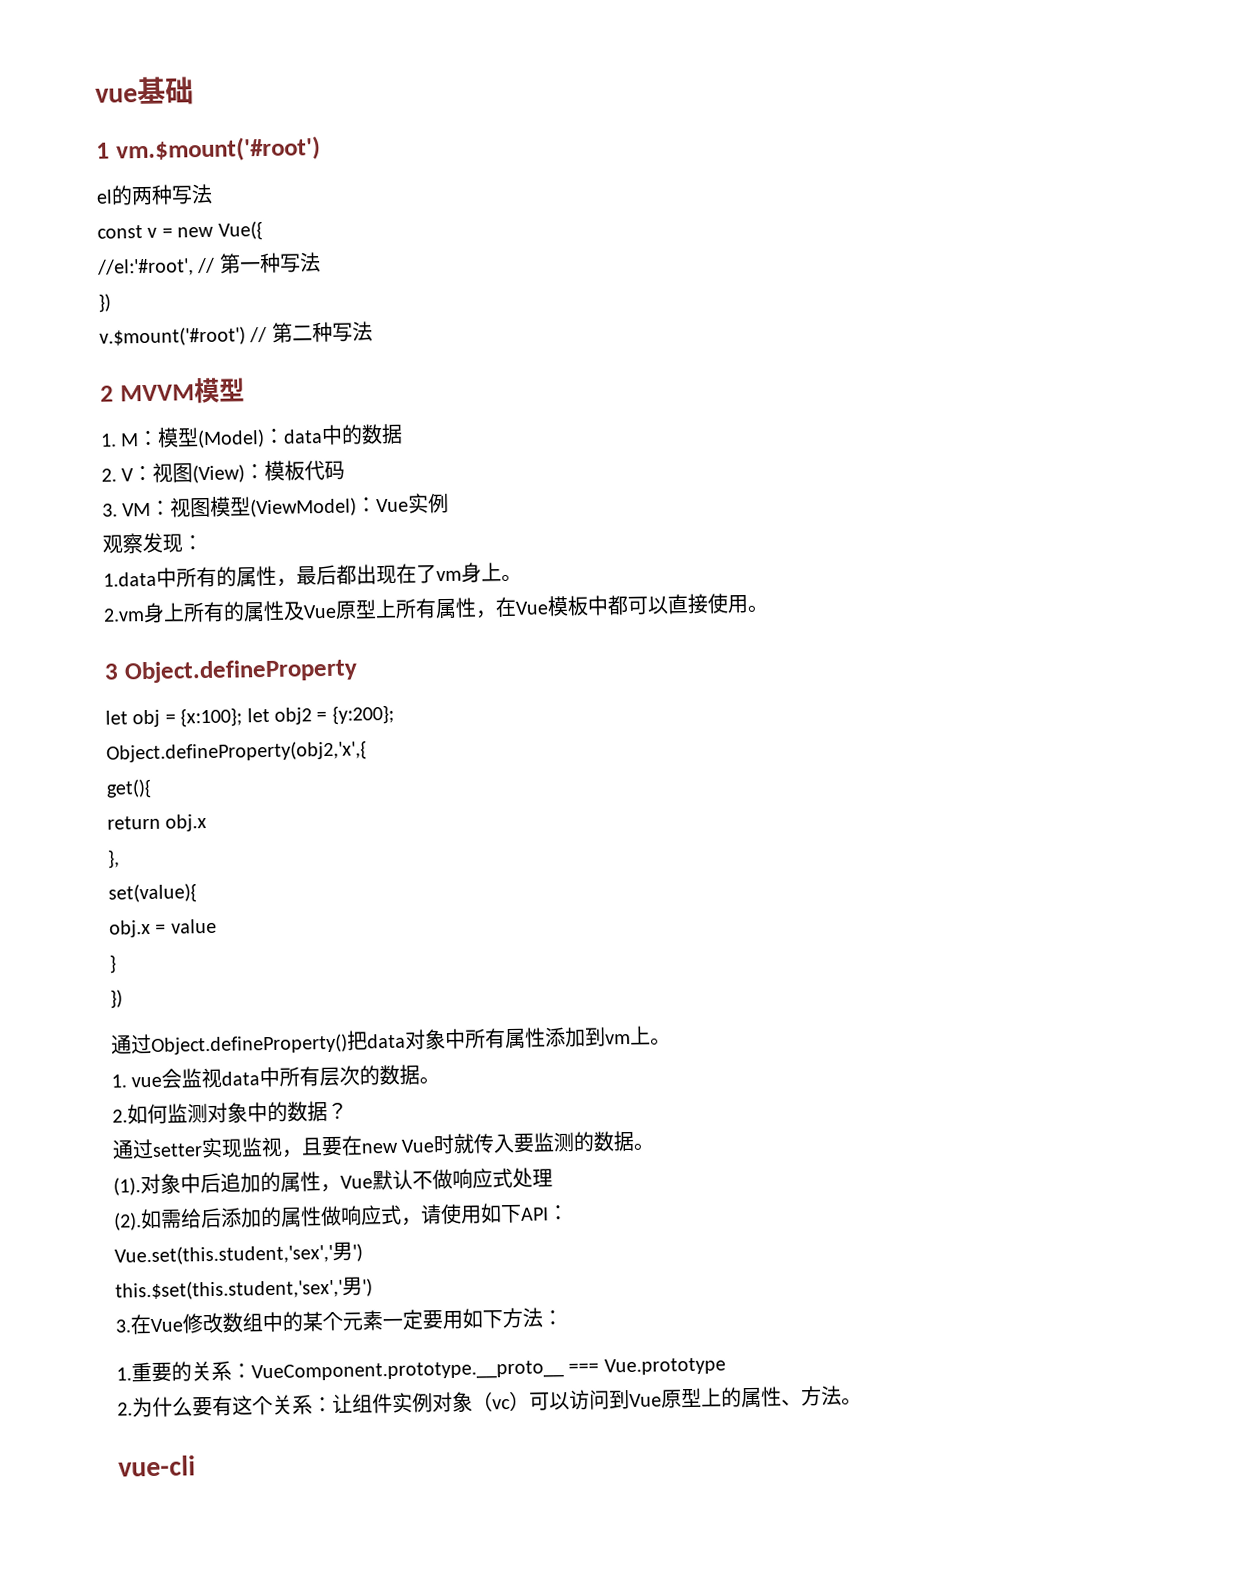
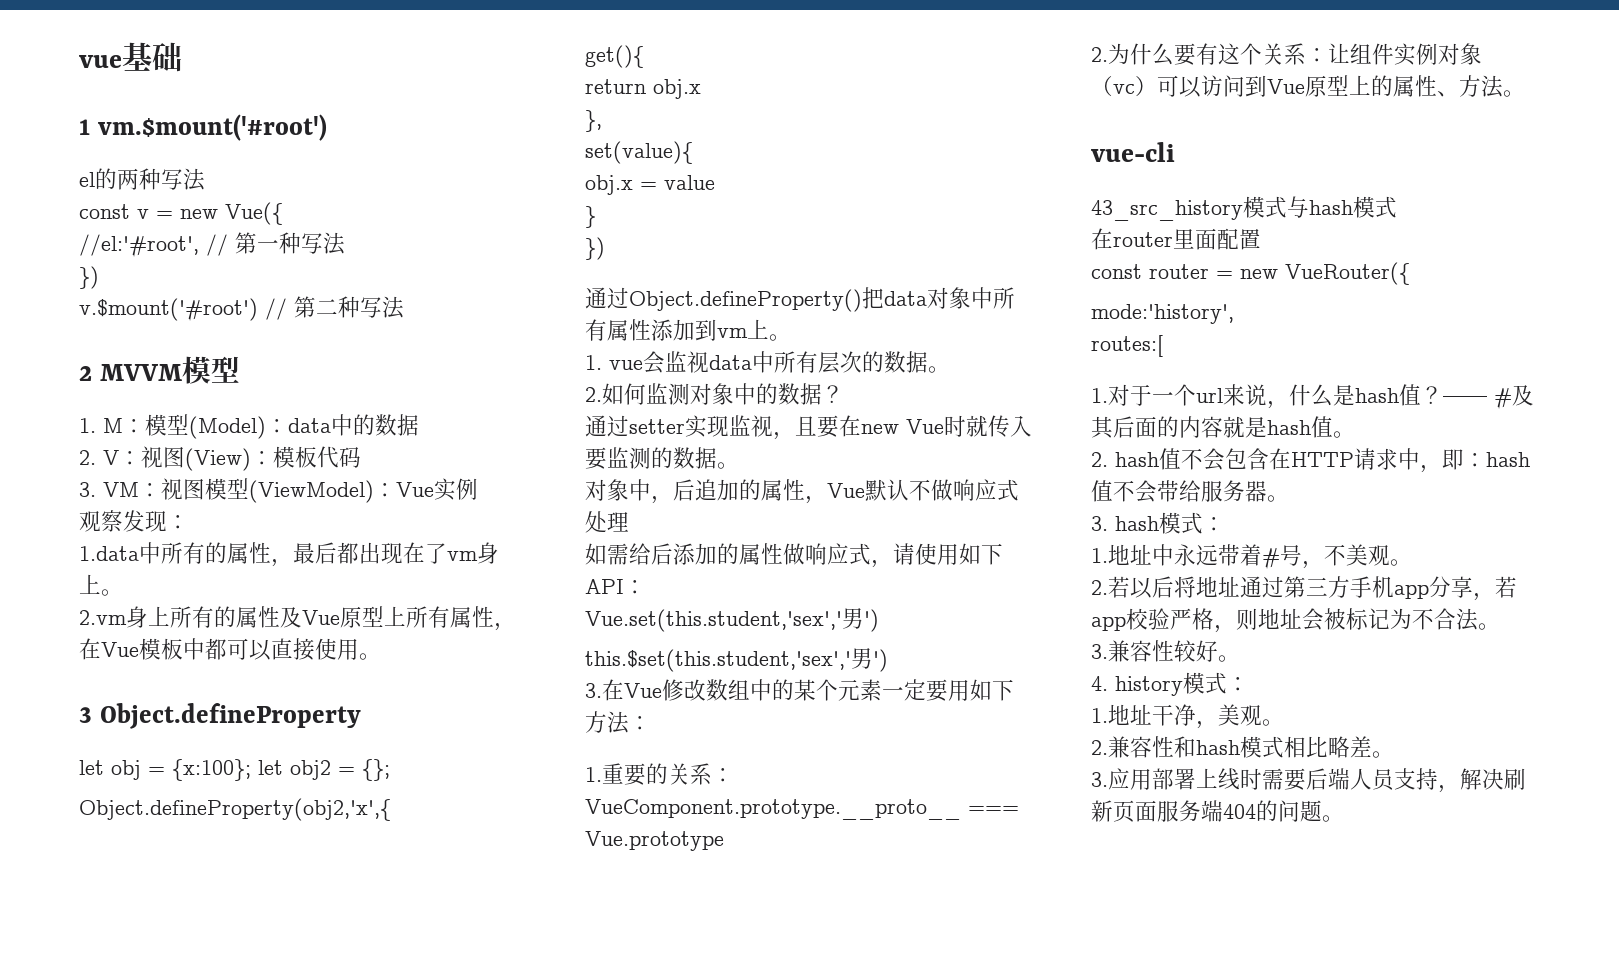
[331,704,394,725] {y:200}; -> [362,759,390,781] {};
[113,1173,201,1196] (1).对象中 -> [585,479,673,504] 对象中，
[113,1212,142,1231] (2). -> (629, 522) none
(196, 1466) none -> [1091,196,1397,221] [1091,228,1261,250] [1091,262,1410,285] [1091,304,1234,324] [1091,335,1163,357] [1091,384,1534,410] [1091,416,1355,439] [1091,448,1530,473] [1091,480,1289,503] [1091,512,1225,534] [1091,544,1412,570] [1091,576,1517,601] [1091,608,1500,633] [1091,640,1240,662] [1091,672,1249,696] [1091,704,1284,729] [1091,736,1394,758] [1091,768,1526,793] [1091,800,1344,822] // 43_src_history模式与hash模式 // 在router里面配置 // const router = new VueRouter({ // mode:'history', // routes:[ // 1.对于一个url来说，什么是hash值？—— #及其后面的内容就是hash值。 // 2. hash值不会包含在HTTP请求中，即：hash值不会带给服务器。 // 3. hash模式： // 1.地址中永远带着#号，不美观。 // 2.若以后将地址通过第三方手机app分享，若app校验严格，则地址会被标记为不合法。 // 3.兼容性较好。 // 4. history模式： // 1.地址干净，美观。 // 2.兼容性和hash模式相比略差。 // 3.应用部署上线时需要后端人员支持，解决刷新页面服务端404的问题。

